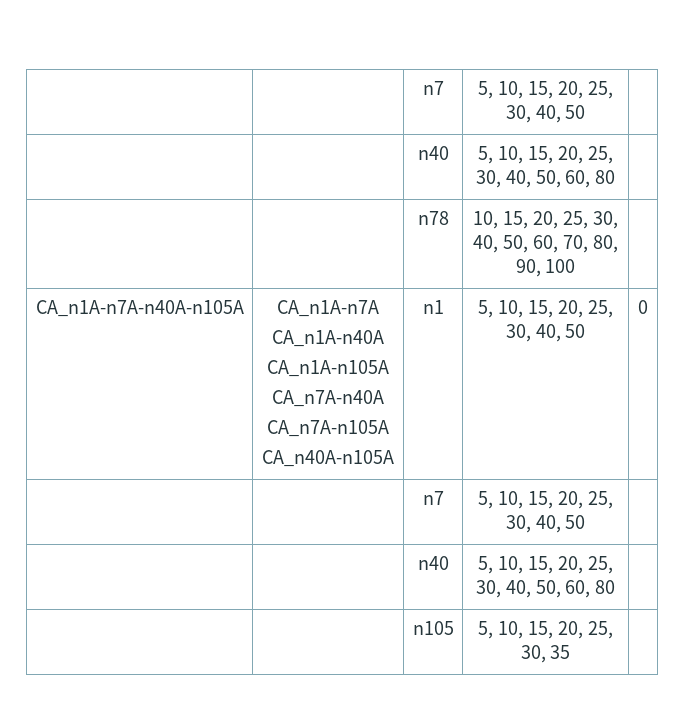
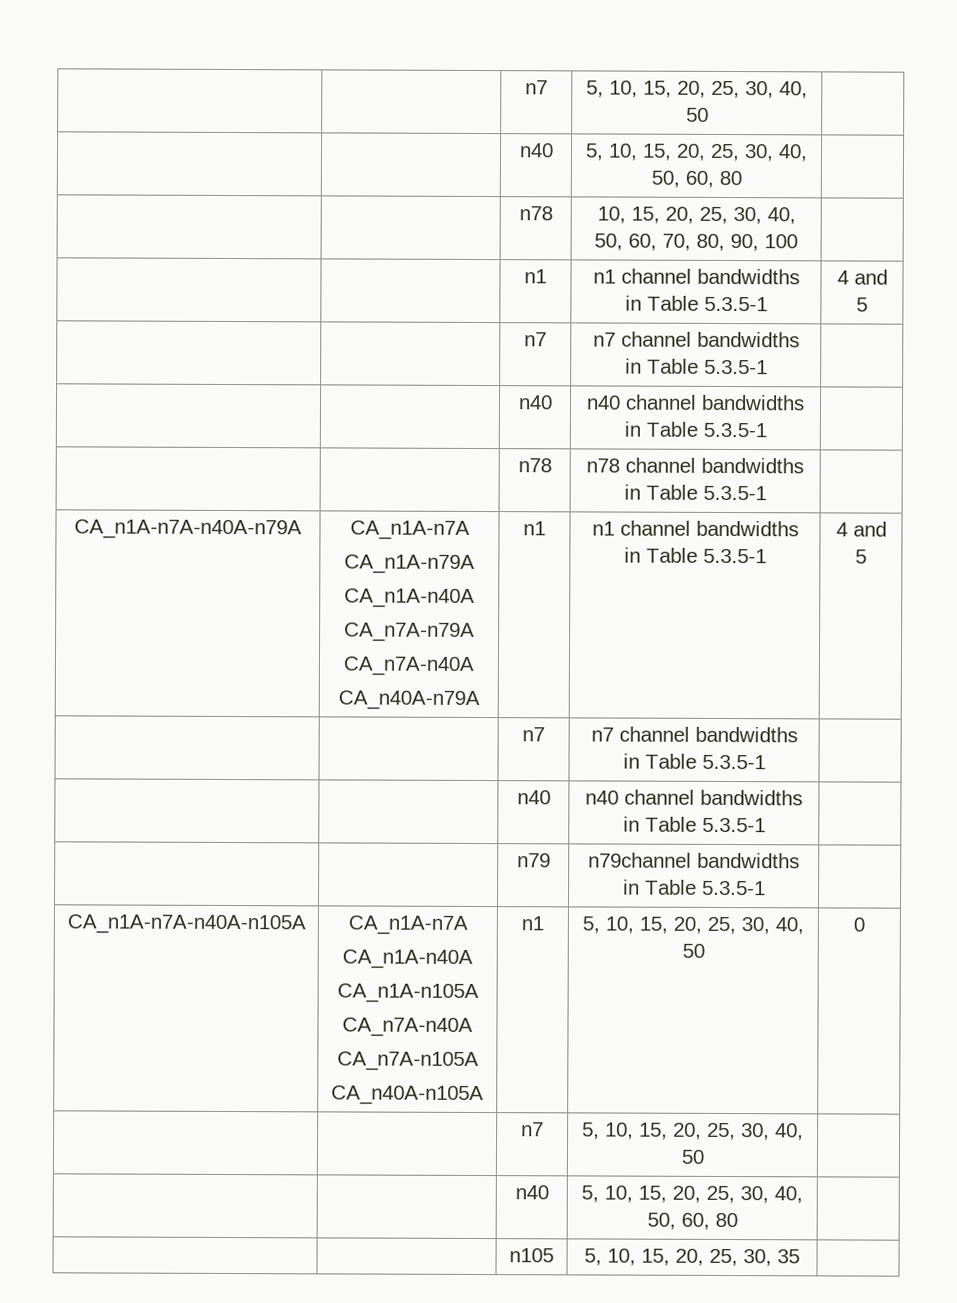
(576, 266) none -> [524,269,547,284] [592,268,800,285] [624,295,768,312] [836,269,888,285] [856,297,868,312] [524,332,547,347] [592,331,800,348] [624,358,768,375] [517,395,553,410] [586,394,805,411] [623,421,767,438] [517,458,552,473] [586,457,804,474] [623,484,767,501] [74,519,302,540] [349,520,470,540] [344,554,475,574] [344,588,475,608] [344,622,475,642] [343,656,474,676] [337,690,480,711] [523,521,546,536] [591,520,799,537] [623,547,767,564] [835,521,887,537] [855,549,867,564] [522,727,545,742] [590,726,798,743] [622,753,766,770] [516,790,551,805] [585,789,803,806] [622,816,766,833] [516,853,551,868] [588,852,800,869] [622,879,766,896] // | | n1 | n1 channel bandwidths in Table 5.3.5-1 | 4 and 5 // | | n7 | n7 channel bandwidths in Table 5.3.5-1 | // | | n40 | n40 channel bandwidths in Table 5.3.5-1 | // | | n78 | n78 channel bandwidths in Table 5.3.5-1 | // CA_n1A-n7A-n40A-n79A | CA_n1A-n7A // CA_n1A-n79A // CA_n1A-n40A // CA_n7A-n79A // CA_n7A-n40A // CA_n40A-n79A | n1 | n1 channel bandwidths in Table 5.3.5-1 | 4 and 5 // | | n7 | n7 channel bandwidths in Table 5.3.5-1 | // | | n40 | n40 channel bandwidths in Table 5.3.5-1 | // | | n79 | n79channel bandwidths in Table 5.3.5-1 |

